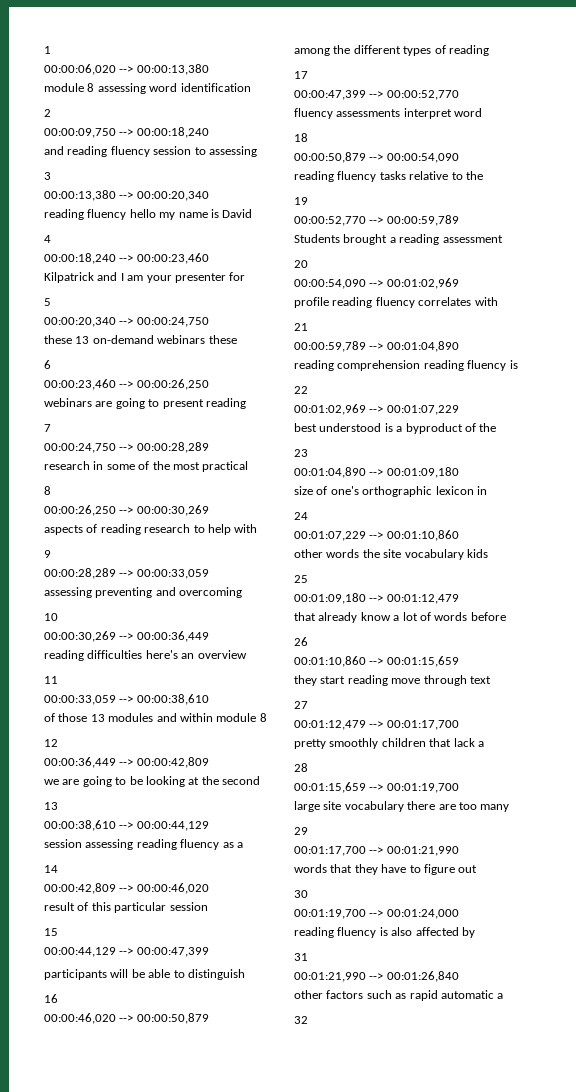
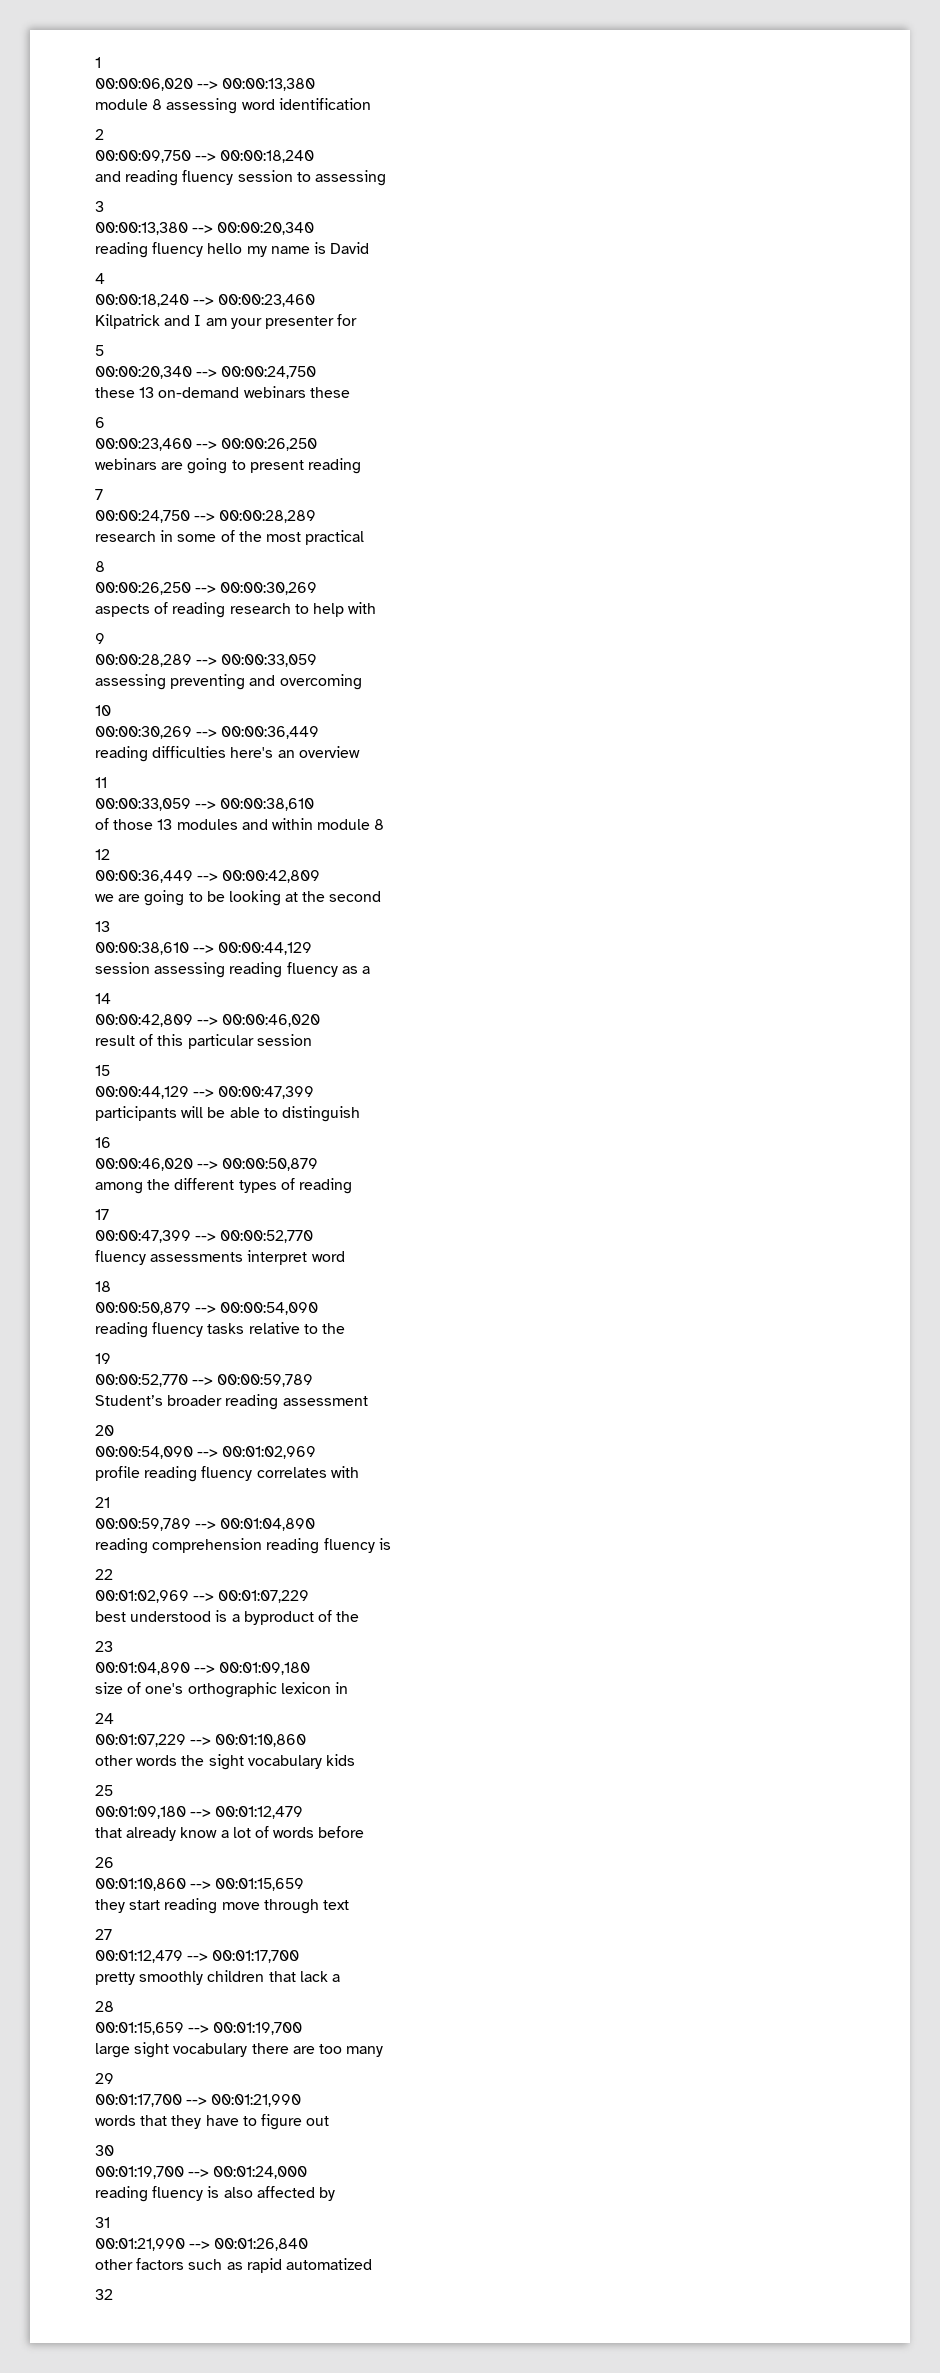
[294,234,396,245] Students brought a -> [95,1395,223,1406] Student’s broader
[383,549,402,558] site -> [208,1754,244,1770] sight
[323,801,342,810] site -> [134,2042,170,2058] sight
[440,990,504,999] automatic a -> [285,2258,372,2270] automatized

